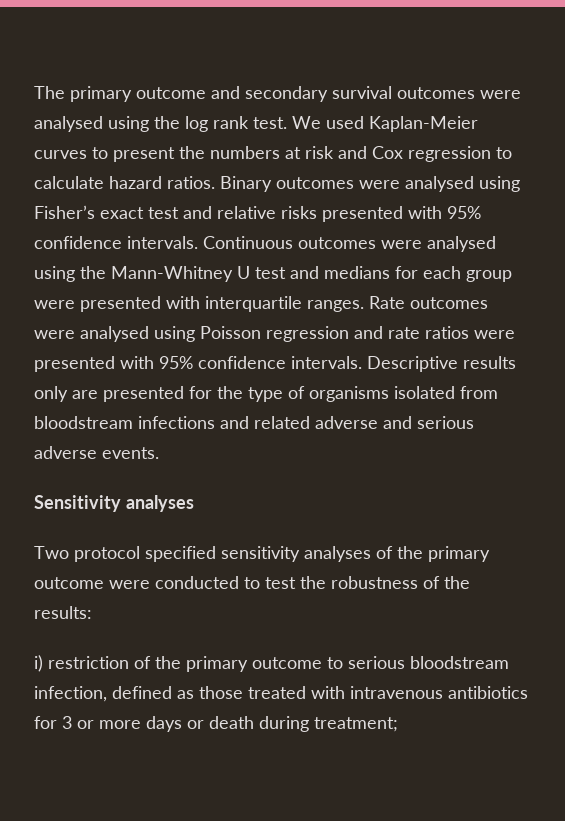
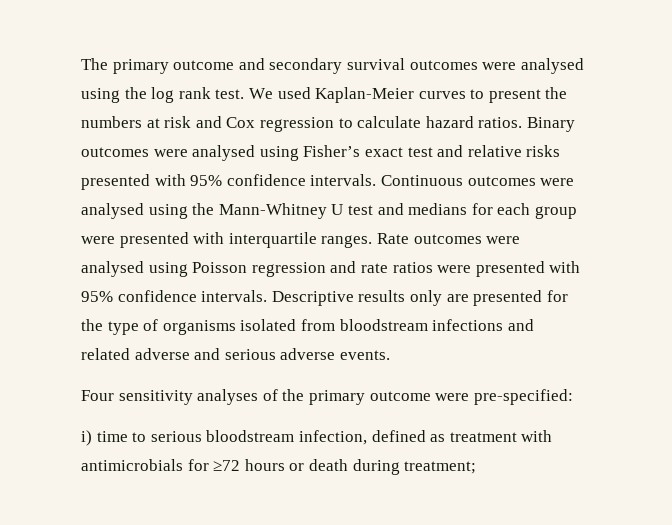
[34,495,194,512] [34,546,216,562] Sensitivity analyses // Two protocol specified -> [81,390,114,401] Four
[155,576,470,589] [34,606,92,619] [34,655,322,672] conducted to test the robustness of the results: // i) restriction of the primary outcome -> [473,389,573,405] [81,430,128,446] pre-specified: // i) time
[199,686,528,699] [34,716,182,732] those treated with intravenous antibiotics for 3 or more days -> [449,430,553,442] [81,459,285,471] treatment with antimicrobials for ≥72 hours

